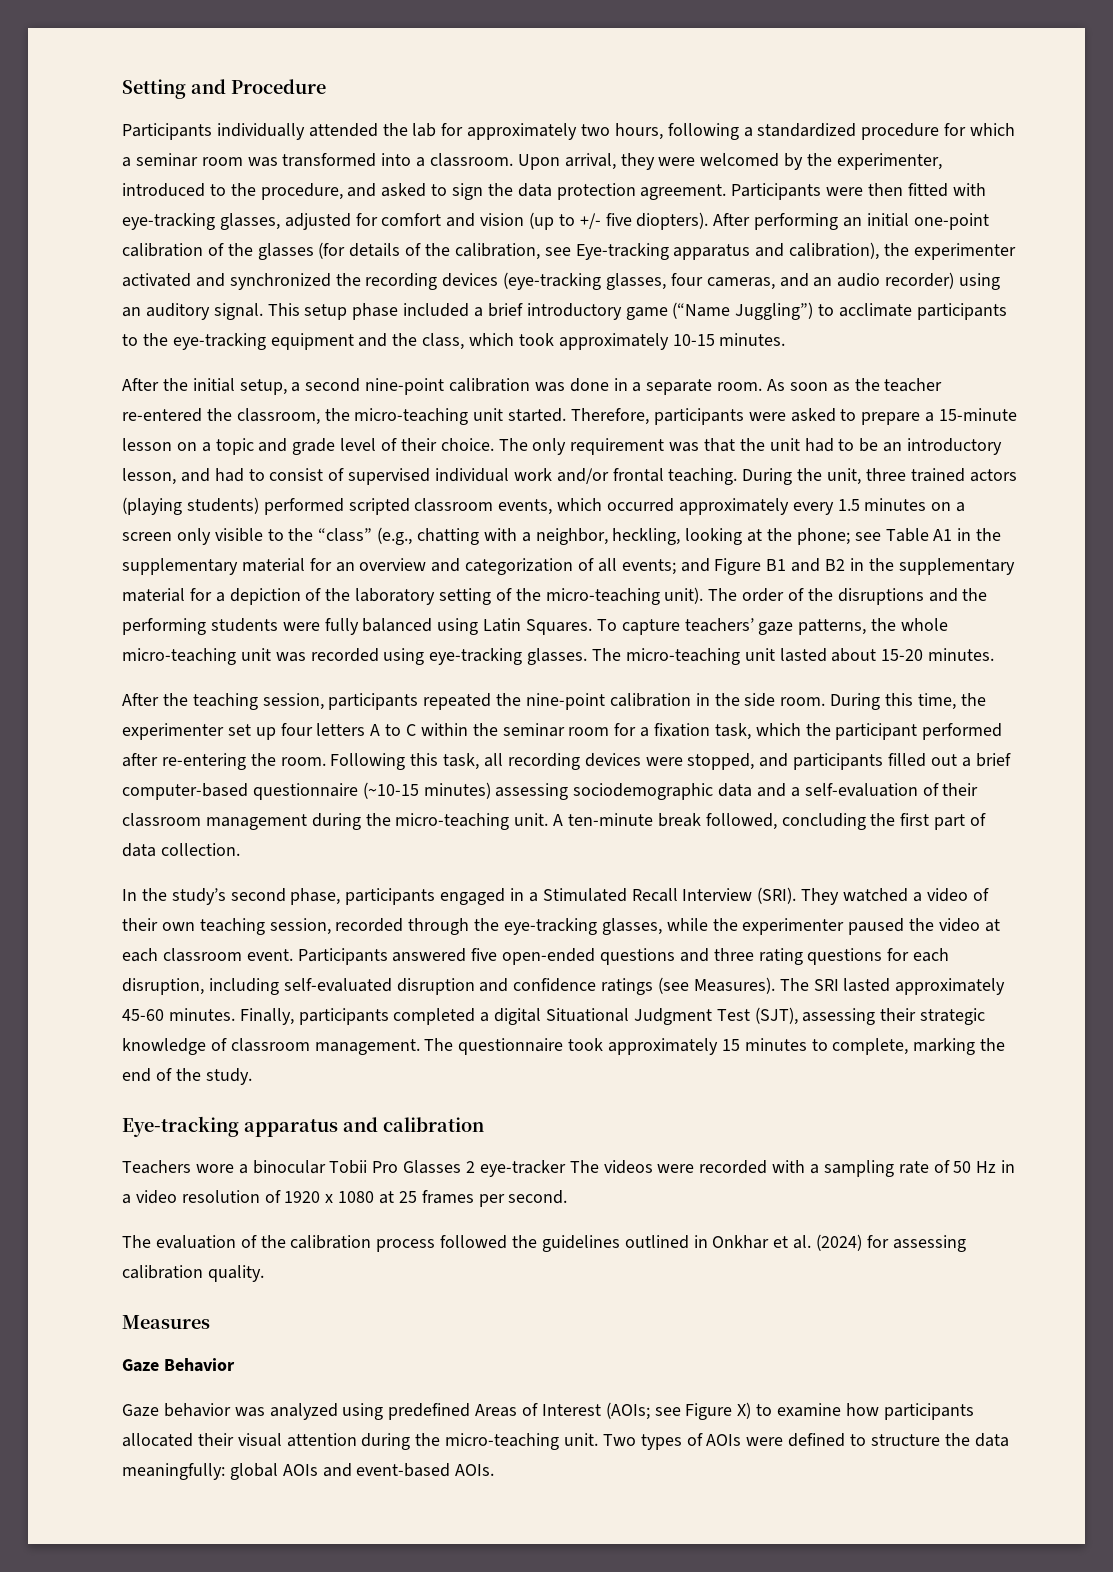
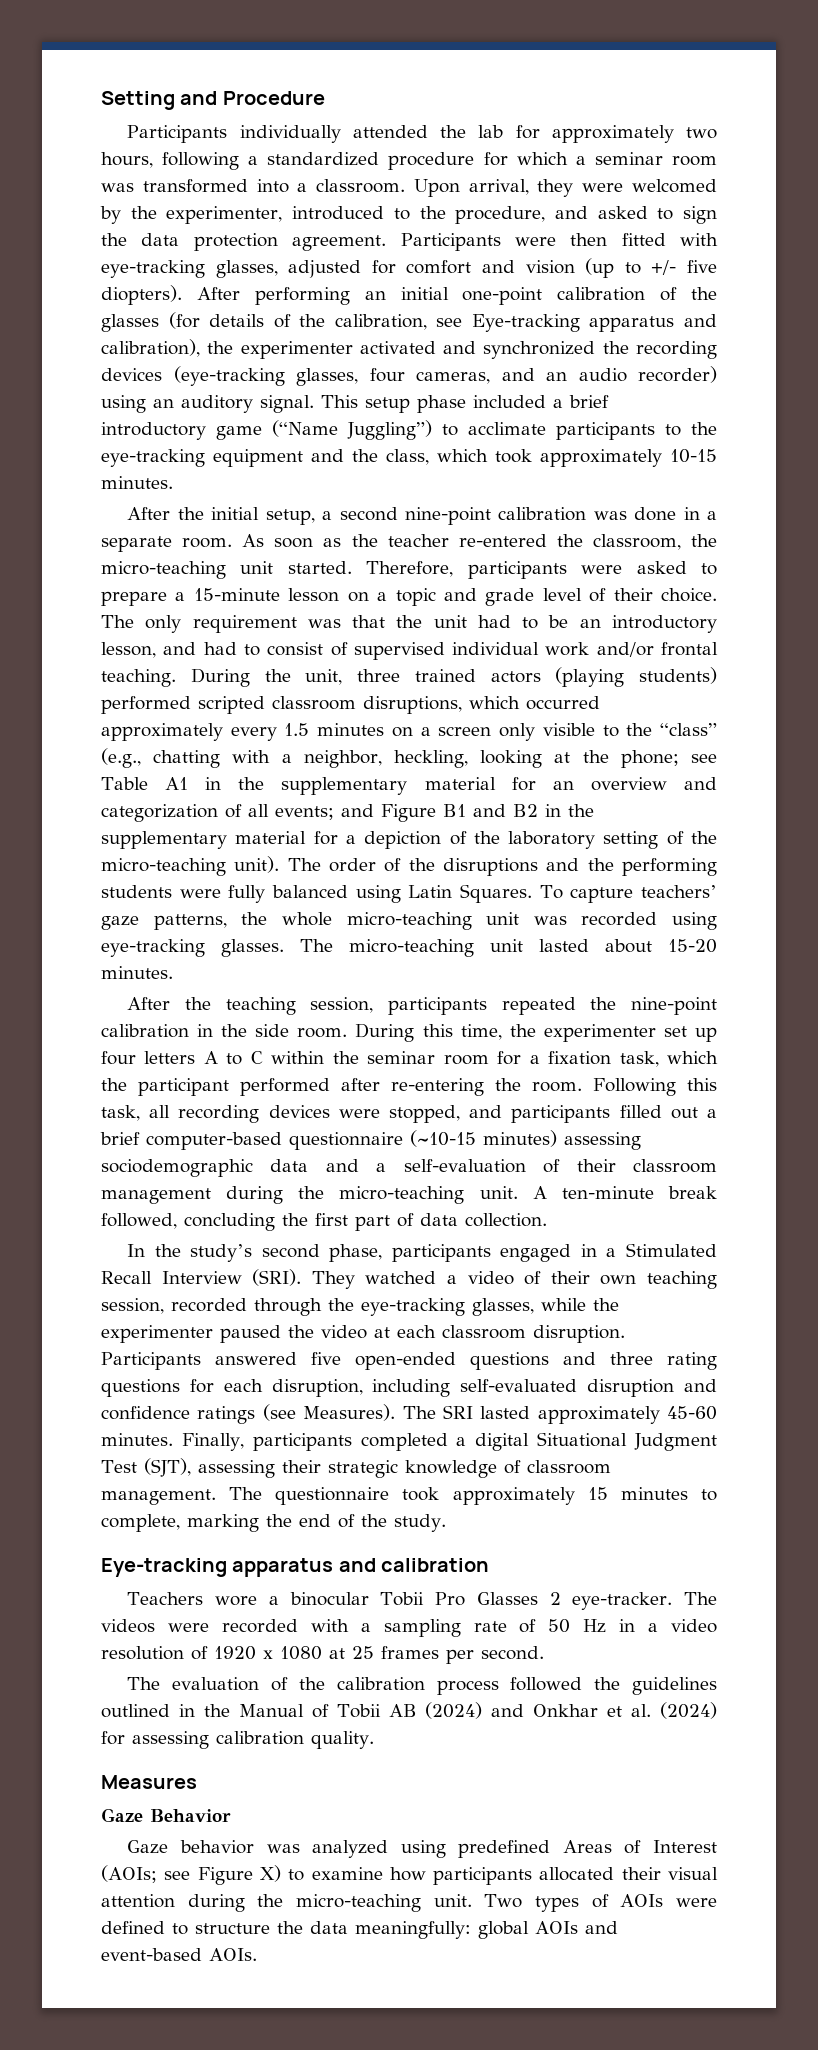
[498,499,553,515] events, -> [363,696,462,714] disruptions,
[246,949,293,961] event. -> [533,1325,625,1343] disruption.
[479,1160,566,1177] eye-tracker -> [572,1592,673,1610] eye-tracker.
(708, 1241) none -> [203,1702,525,1719] the Manual of Tobii AB (2024) and

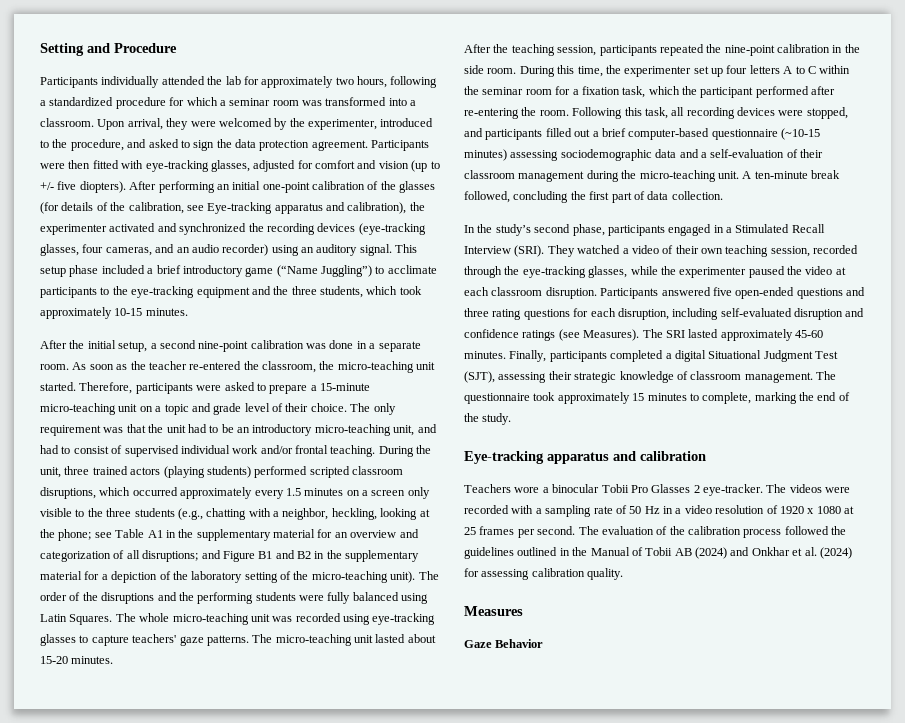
[386,449,429,465] class, -> [291,286,363,298] three students,
[288,588,340,602] lesson -> [40,403,138,415] micro-teaching unit
[101,642,156,658] lesson, -> [314,424,415,436] micro-teaching unit,
[660,723,718,736] “class” -> [106,508,175,517] three students
[275,806,334,820] events; -> [142,550,199,562] disruptions;
[539,885,717,903] [101,912,268,930] To capture teachers’ gaze patterns, the -> [115,613,136,622] The
[221,939,284,957] glasses. -> [40,634,249,646] glasses to capture teachers' gaze patterns.
(544, 1653) // -> (576, 530) none
[127,1840,717,1858] [101,1865,718,1885] [101,1894,717,1912] [101,1921,618,1939] [101,1948,257,1961] // Gaze behavior was analyzed using predefined Areas of Interest (AOIs; see Figure X) to examine how participants allocated their visual attention during the micro-teaching unit. Two types of AOIs were defined to structure the data meaningfully: global AOIs and event-based AOIs. -> (544, 643) none

